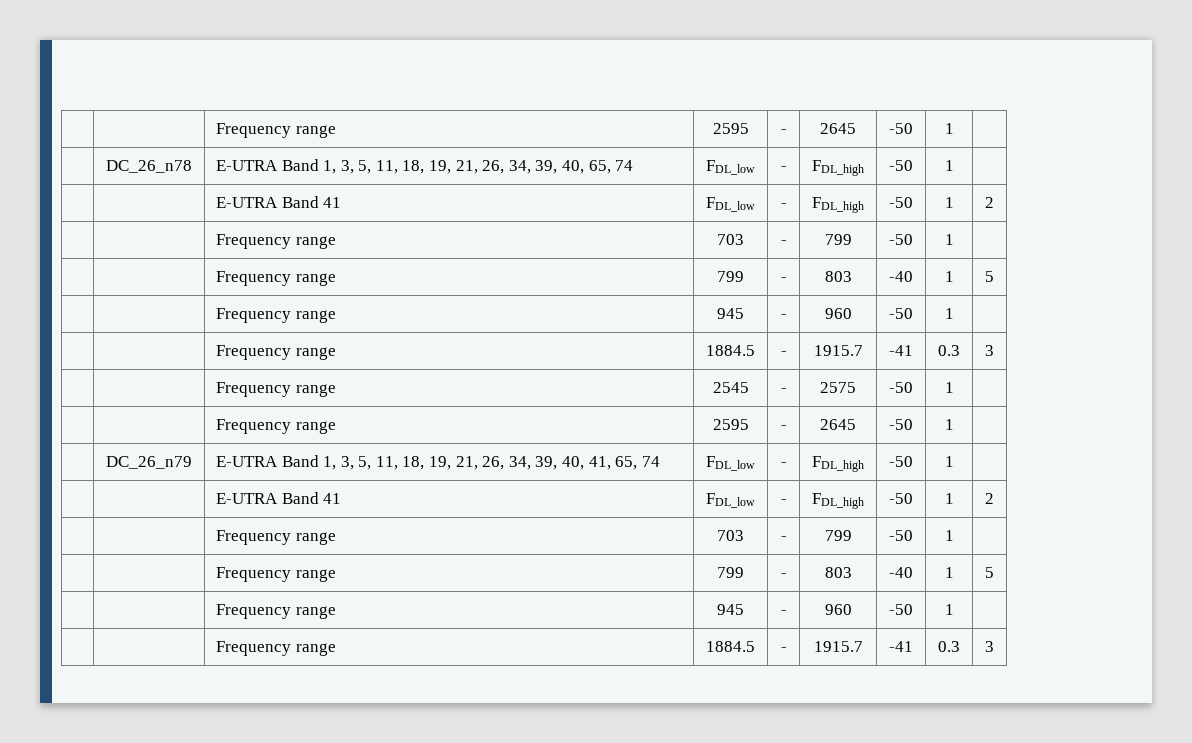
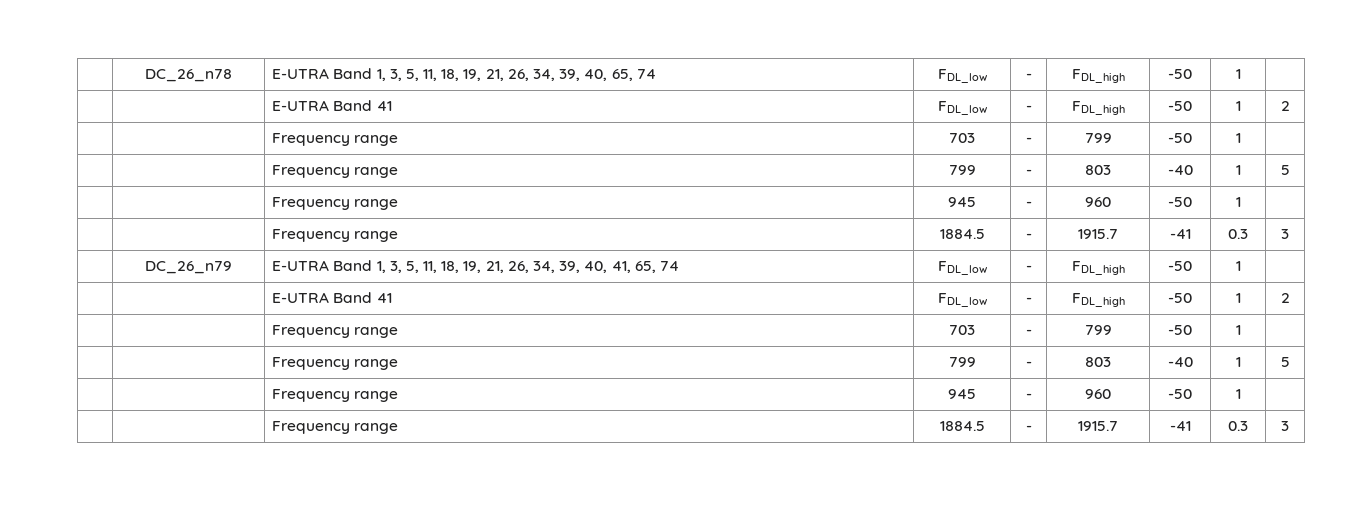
[215,123,336,138] [712,123,749,134] [780,129,787,134] [820,123,856,134] [889,123,913,134] [944,123,954,134] | | Frequency range | 2595 | - | 2645 | -50 | 1 | // | -> (145, 75) |
[215,382,336,397] [712,382,749,393] [780,388,787,393] [820,382,856,393] [889,382,913,393] [944,382,954,393] [215,419,336,434] [712,419,749,430] [780,425,787,430] [820,419,856,430] [889,419,913,430] [944,419,954,430] // | | Frequency range | 2545 | - | 2575 | -50 | 1 | // | | Frequency range | 2595 | - | 2645 | -50 | 1 | -> (1289, 234) none

